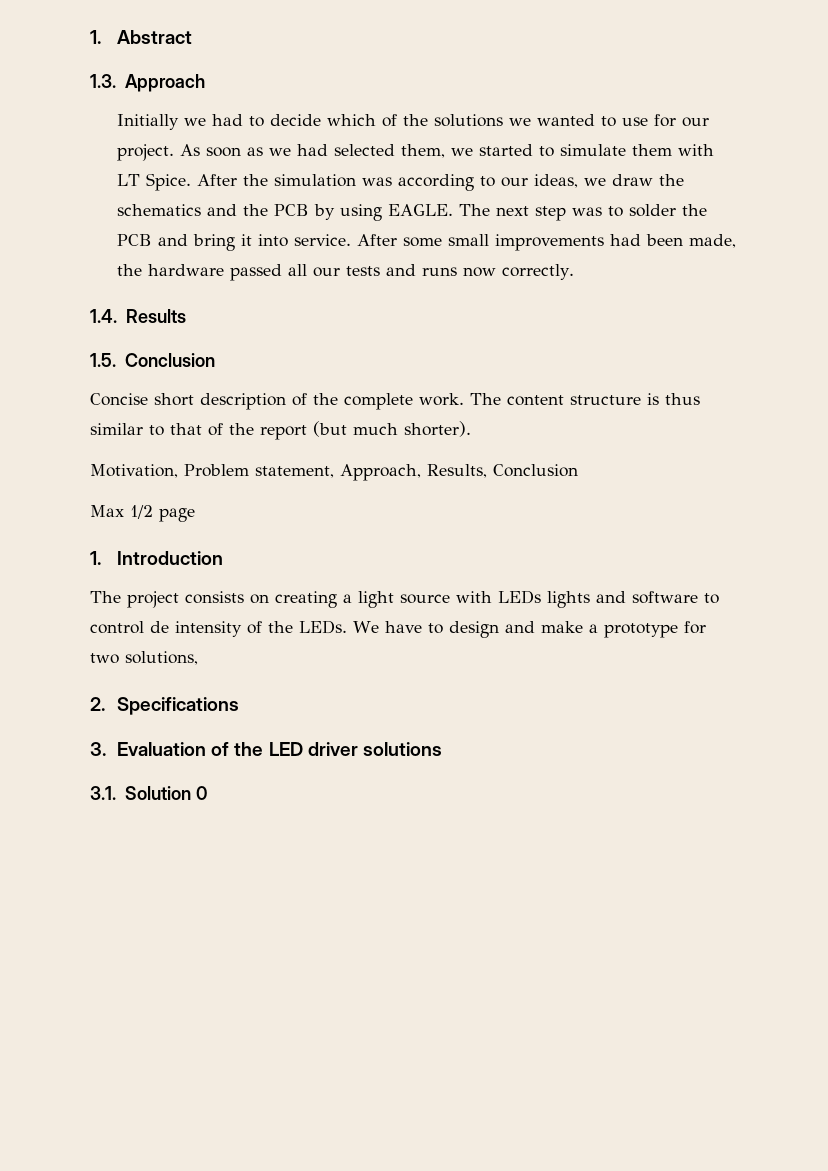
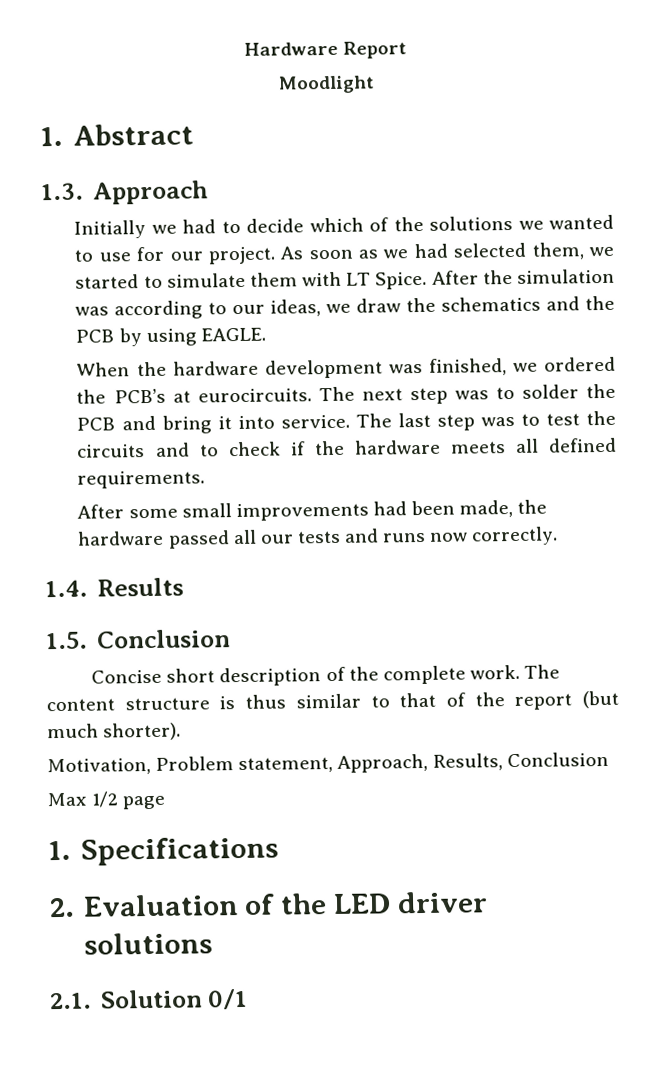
(90, 37) none -> [244,41,407,59] [277,75,375,94] Hardware Report // Moodlight //
(454, 210) none -> [76,356,616,379] [76,388,312,404] // When the hardware development was finished, we ordered the PCB’s at eurocircuits.
(352, 240) none -> [355,410,617,431] [76,437,618,458] [77,470,206,489] The last step was to test the circuits and to check if the hardware meets all defined requirements. //
[117,551,224,565] [90,590,719,608] [90,620,706,638] [90,651,198,665] [90,697,105,711] Introduction // The project consists on creating a light source with LEDs lights and software to control de intensity of the LEDs. We have to design and make a prototype for two solutions, // 2. -> (71, 850) none
[90,742,106,756] 3. -> [48,897,75,918] 2.
[90,786,207,800] 3.1. Solution 0 -> [50,988,249,1010] 2.1. Solution 0/1

